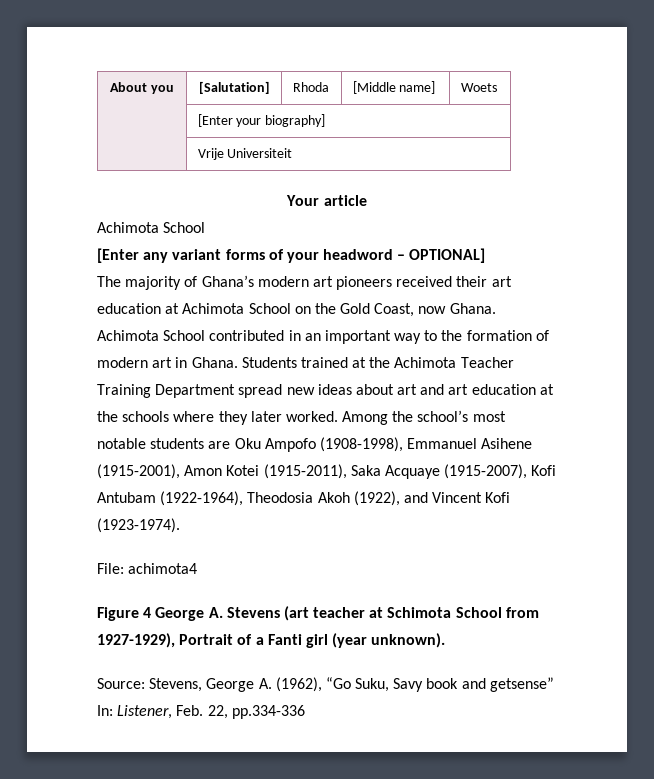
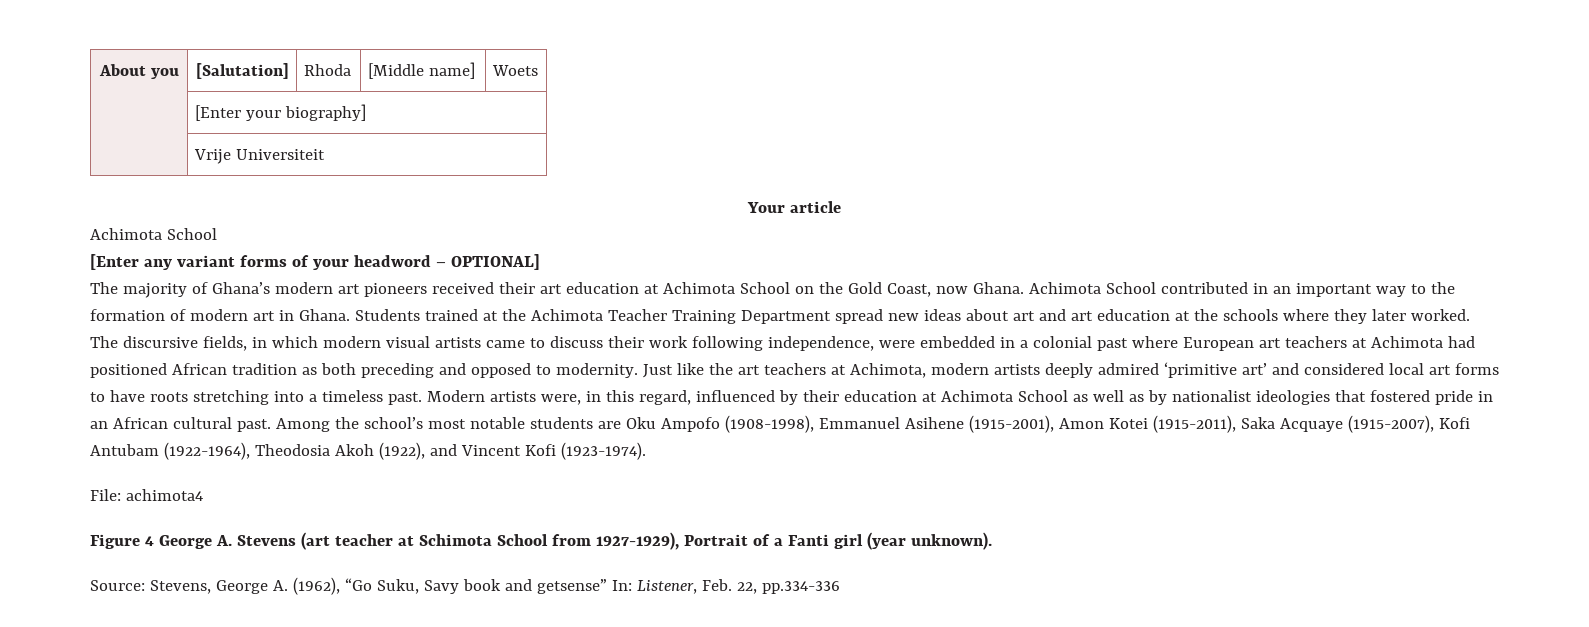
(338, 416) none -> [90,336,1475,351] [90,362,1499,378] [90,390,1493,405] [90,417,271,432] The discursive fields, in which modern visual artists came to discuss their work following independence, were embedded in a colonial past where European art teachers at Achimota had positioned African tradition as both preceding and opposed to modernity. Just like the art teachers at Achimota, modern artists deeply admired ‘primitive art’ and considered local art forms to have roots stretching into a timeless past. Modern artists were, in this regard, influenced by their education at Achimota School as well as by nationalist ideologies that fostered pride in an African cultural past.

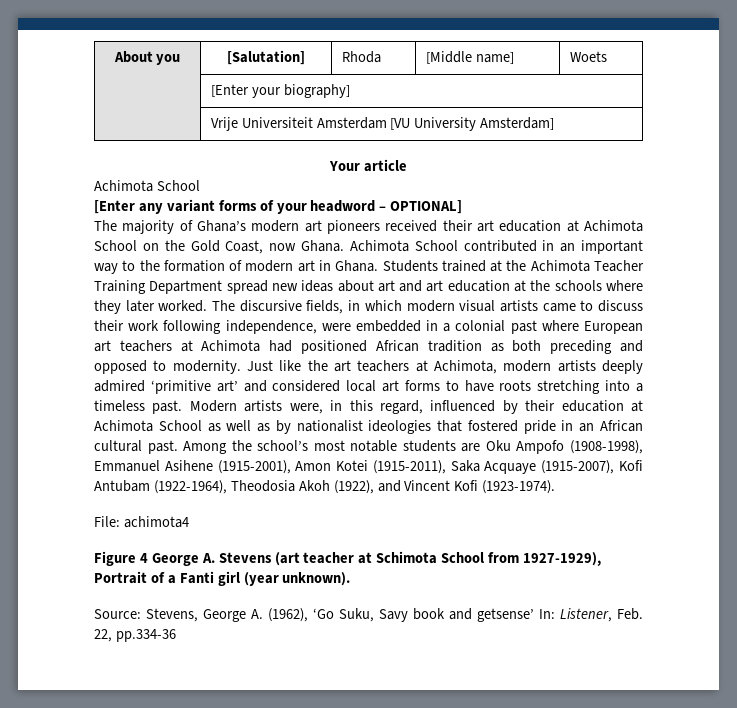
(325, 154) none -> [316,117,555,131] Amsterdam [VU University Amsterdam]
[344,578,372,591] “Go -> [313,608,334,619] ‘Go
[536,579,607,594] getsense” -> [477,608,534,622] getsense’
[761,581,840,594] pp.334-336 -> [115,629,176,642] pp.334-36

